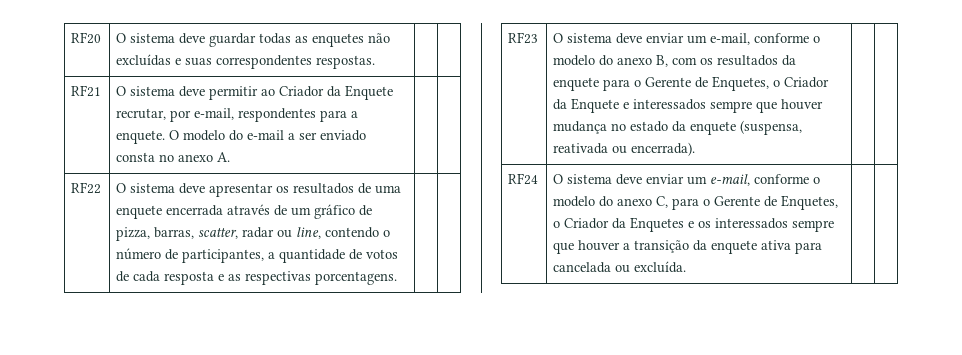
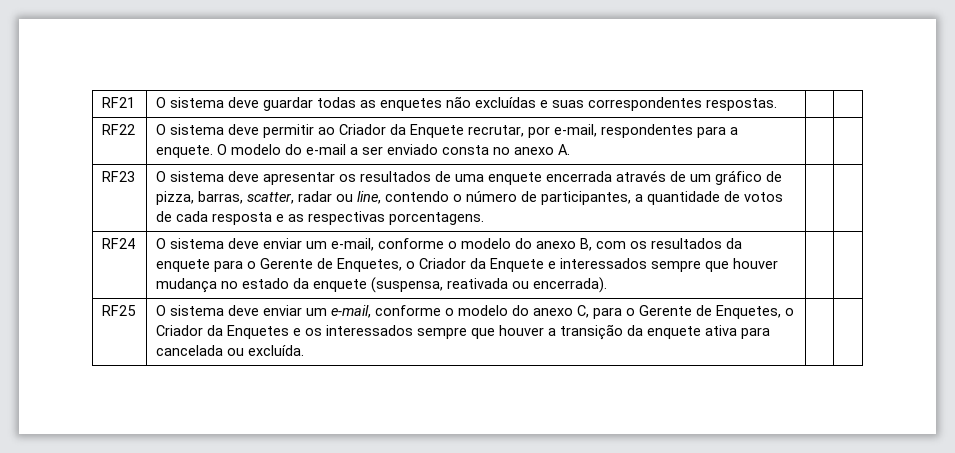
[71,32,102,44] RF20 -> [102,97,136,108] RF21
[71,85,102,97] RF21 -> [102,124,136,135] RF22
[71,182,102,194] RF22 -> [102,171,136,182] RF23
[508,32,539,44] RF23 -> [102,238,136,249] RF24
[508,173,539,185] RF24 -> [102,305,137,316] RF25

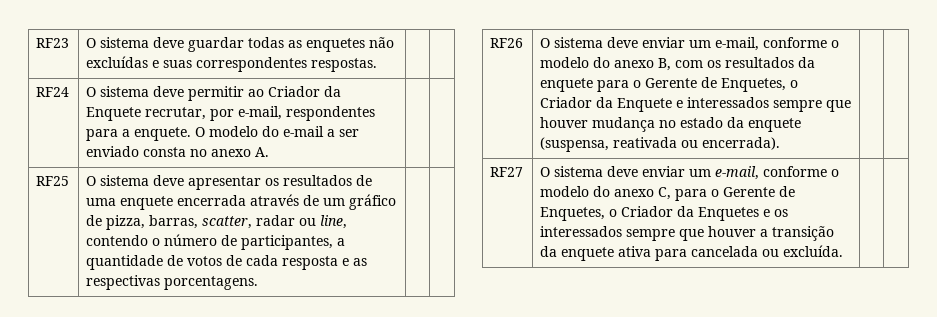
[102,97,136,108] RF21 -> [36,38,70,48] RF23
[102,124,136,135] RF22 -> [36,87,70,97] RF24
[102,171,136,182] RF23 -> [36,176,70,186] RF25
[102,238,136,249] RF24 -> [490,38,524,48] RF26
[102,305,137,316] RF25 -> [490,167,524,177] RF27

